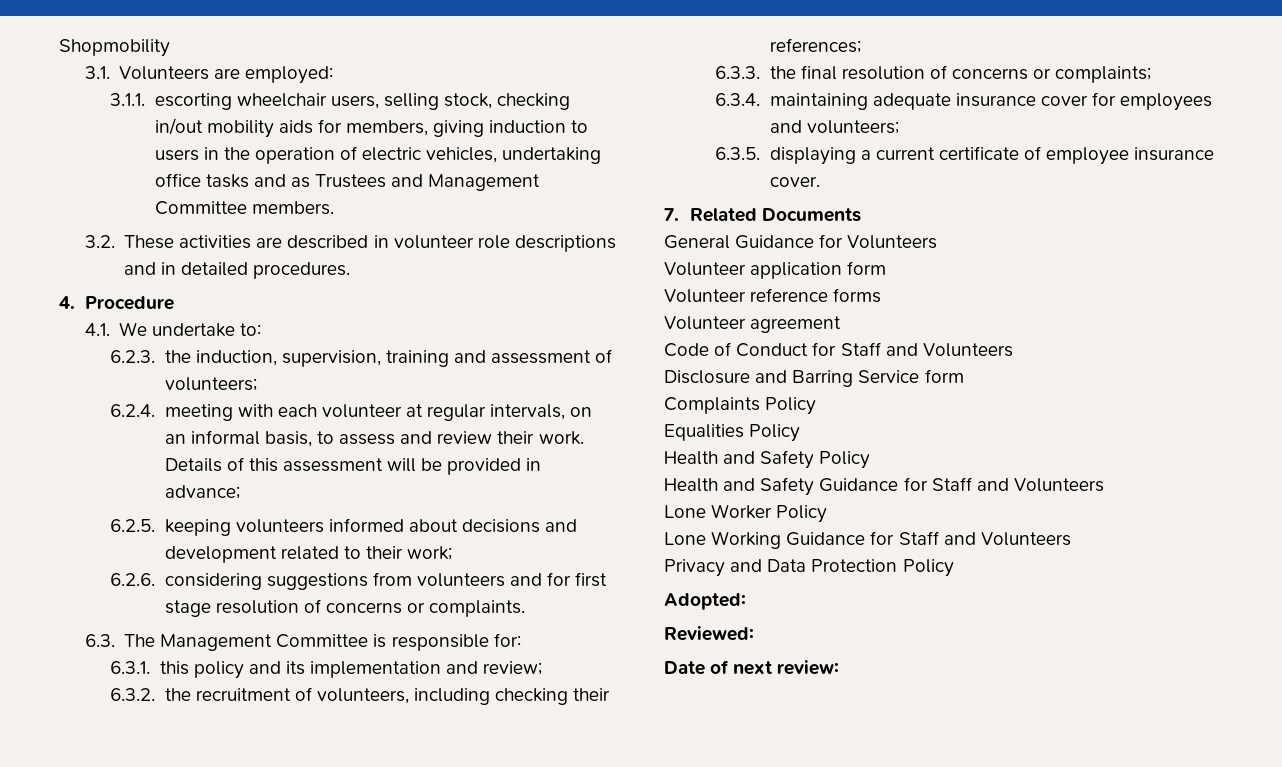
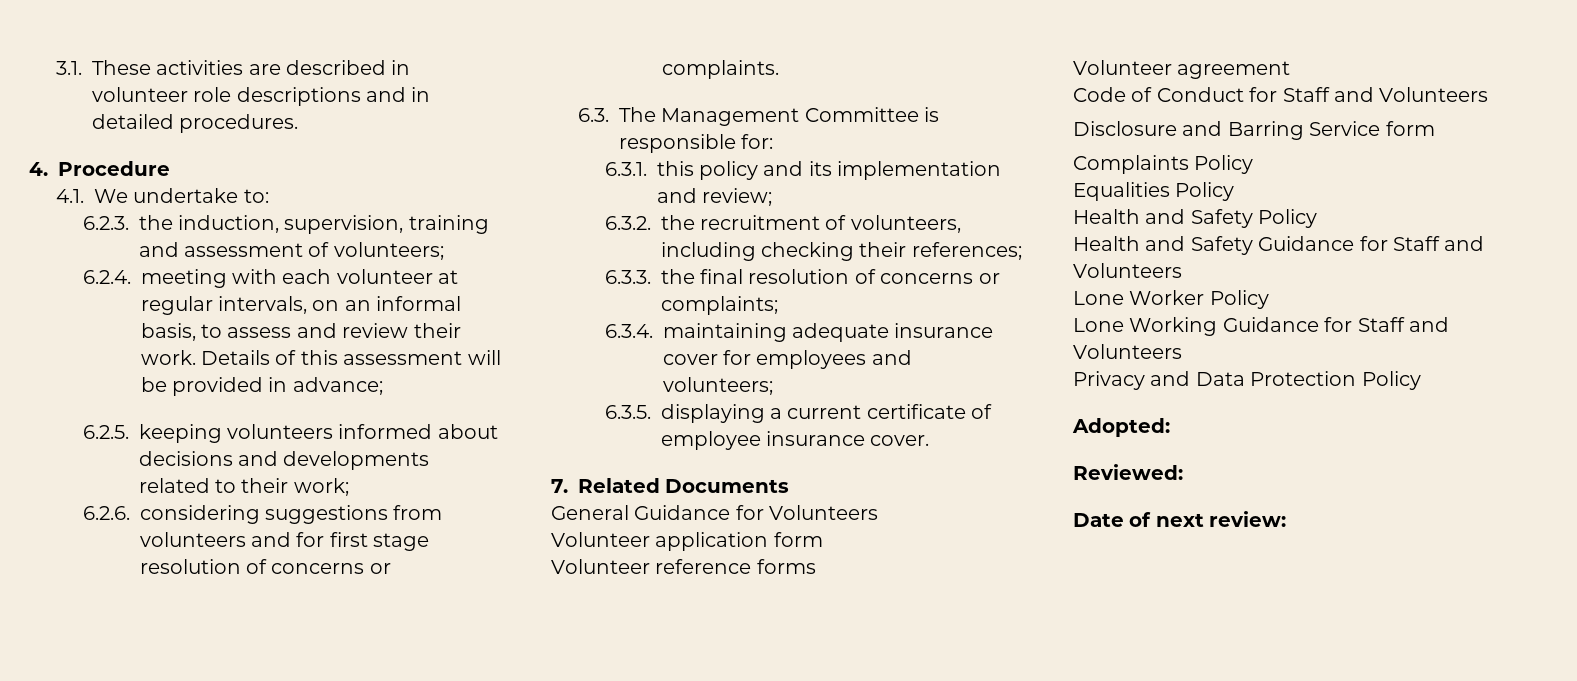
[59,39,170,57] [84,66,334,84] [110,93,571,110] [154,118,589,138] [154,146,602,164] [154,173,541,191] [154,201,334,215] [84,235,115,248] Shopmobility // 3.1. Volunteers are employed: // 3.1.1. escorting wheelchair users, selling stock, checking in/out mobility aids for members, giving induction to users in the operation of electric vehicles, undertaking office tasks and as Trustees and Management Committee members. // 3.2. -> [55,61,82,75] 3.1.
[164,546,277,563] development -> [283,451,430,470] developments

